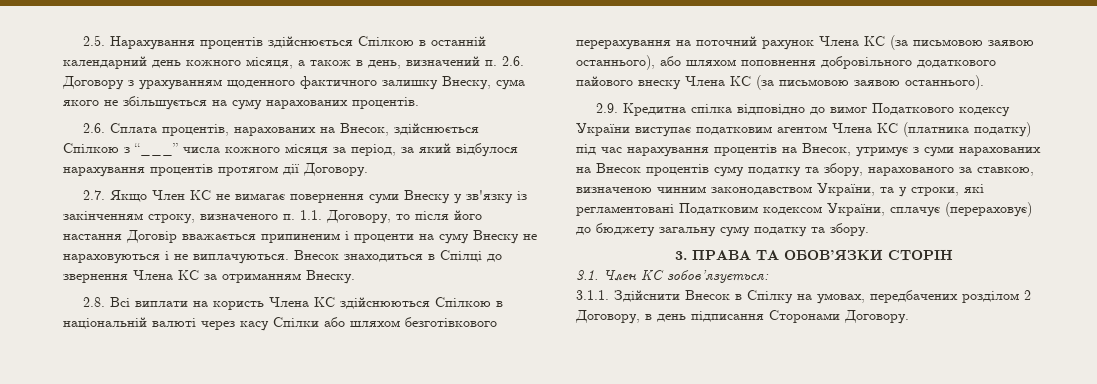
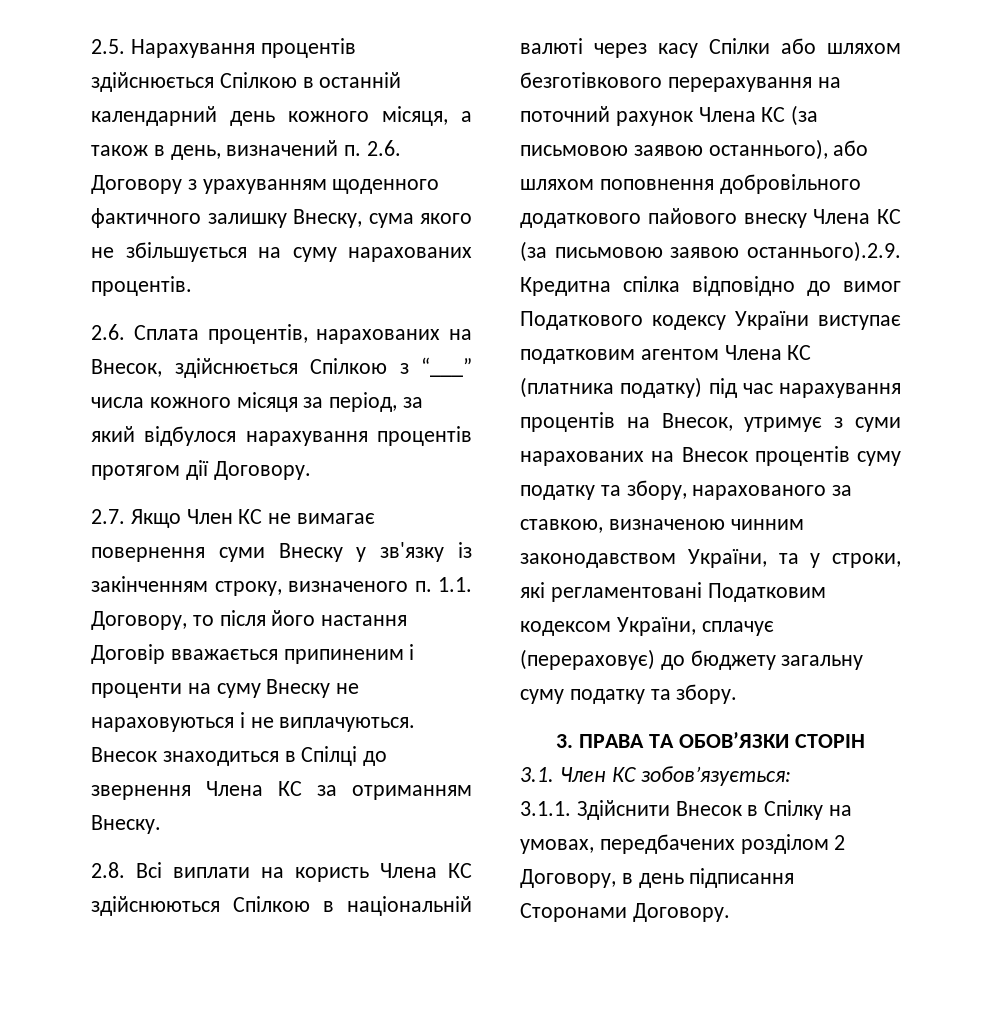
[905,75,984,90] [595,103,618,113] останнього). // 2.9. -> [747,241,901,262] останнього).2.9.

